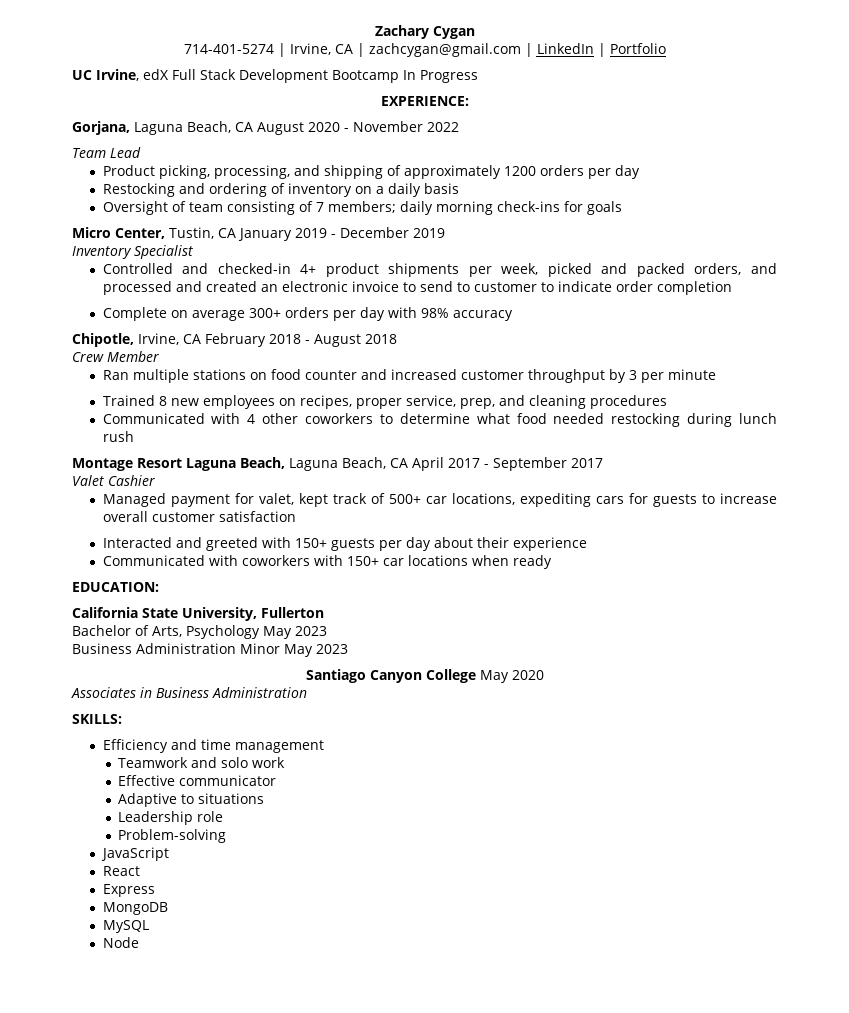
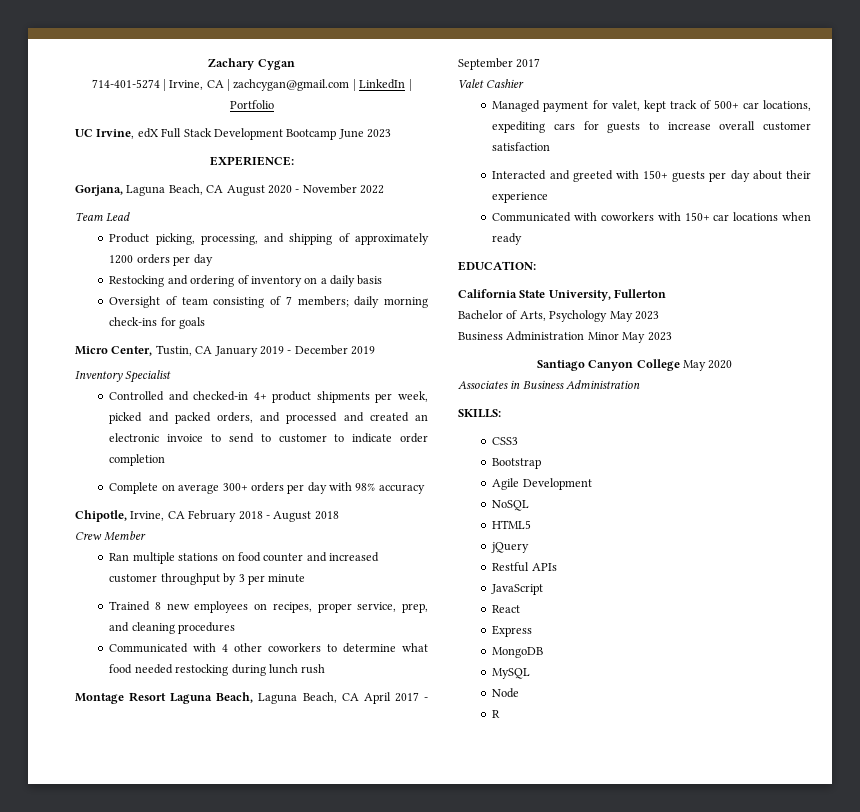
[403,70,478,83] In Progress -> [338,129,391,139] June 2023
[102,739,324,753] [118,757,286,768] [118,775,277,786] [118,793,265,807] [118,811,224,825] [118,829,227,843] Efficiency and time management // Teamwork and solo work // Effective communicator // Adaptive to situations // Leadership role // Problem-solving -> [492,437,519,445] [492,458,542,469] [492,478,592,490] [492,500,530,511] [492,520,532,529] [491,542,530,553] [492,562,557,572] CSS3 // Bootstrap // Agile Development // NoSQL // HTML5 // jQuery // Restful APIs
(139, 942) none -> [492,710,501,718] // R

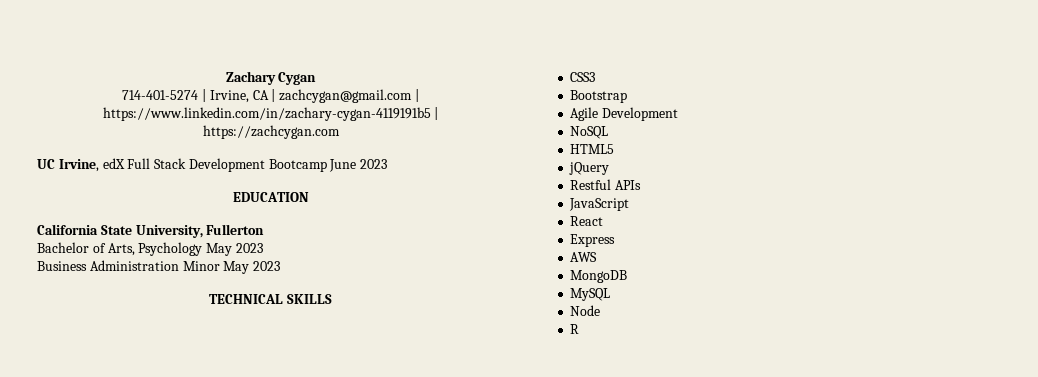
[359,79,412,91] [229,100,274,109] LinkedIn | Portfolio -> [102,107,439,121] [202,125,340,139] https://www.linkedin.com/in/zachary-cygan-4119191b5 | https://zachcygan.com
[209,156,294,166] [75,184,384,196] [75,212,131,222] [109,233,429,245] [109,254,213,266] [109,275,383,287] [109,296,428,308] [109,317,206,329] [75,345,375,357] [75,370,172,383] [109,391,428,403] [109,412,428,424] [109,433,428,443] [109,454,166,466] [109,482,425,494] [75,510,339,522] [75,531,147,541] [109,552,380,564] [109,573,306,585] [109,601,428,613] [109,622,236,634] [109,643,428,653] [109,664,326,676] [75,692,428,704] [458,58,541,70] [458,79,525,89] [492,100,811,112] [492,121,811,133] [492,142,551,151] [492,170,811,182] [492,192,549,203] [492,212,811,222] [492,233,523,245] [458,261,536,271] EXPERIENCE: // Gorjana, Laguna Beach, CA August 2020 - November 2022 // Team Lead // Product picking, processing, and shipping of approximately 1200 orders per day // Restocking and ordering of inventory on a daily basis // Oversight of team consisting of 7 members; daily morning check-ins for goals // Micro Center, Tustin, CA January 2019 - December 2019 // Inventory Specialist // Controlled and checked-in 4+ product shipments per week, picked and packed orders, and processed and created an electronic invoice to send to customer to indicate order completion // Complete on average 300+ orders per day with 98% accuracy // Chipotle, Irvine, CA February 2018 - August 2018 // Crew Member // Ran multiple stations on food counter and increased customer throughput by 3 per minute // Trained 8 new employees on recipes, proper service, prep, and cleaning procedures // Communicated with 4 other coworkers to determine what food needed restocking during lunch rush // Montage Resort Laguna Beach, Laguna Beach, CA April 2017 - September 2017 // Valet Cashier // Managed payment for valet, kept track of 500+ car locations, expediting cars for guests to increase overall customer satisfaction // Interacted and greeted with 150+ guests per day about their experience // Communicated with coworkers with 150+ car locations when ready // EDUCATION: -> [232,192,309,202] EDUCATION
[536,359,733,371] [458,380,641,389] [458,409,501,418] Santiago Canyon College May 2020 // Associates in Business Administration // SKILLS: -> [209,294,332,304] TECHNICAL SKILLS
(533, 631) none -> [570,252,598,262] // AWS

